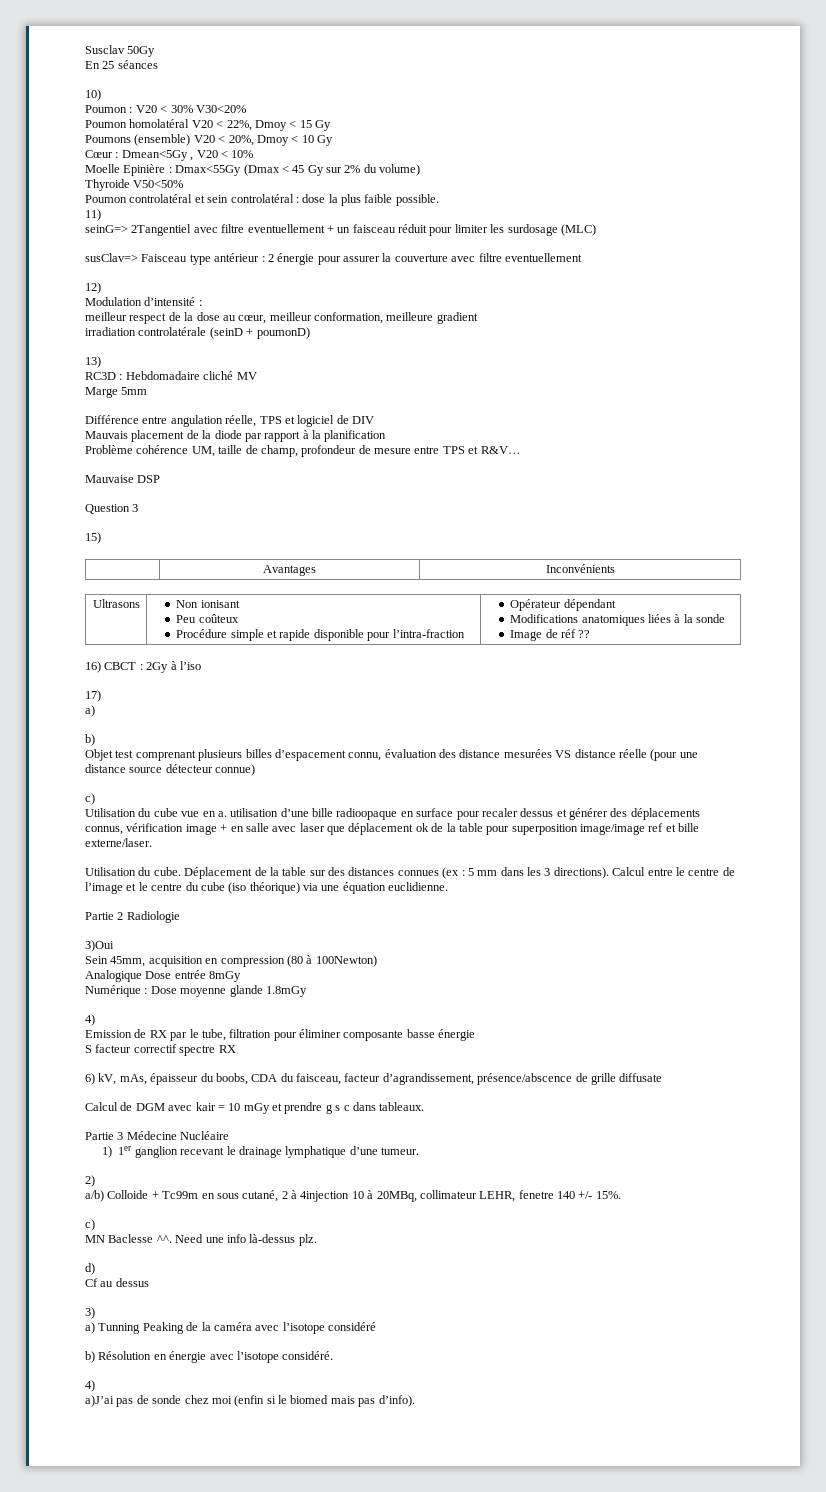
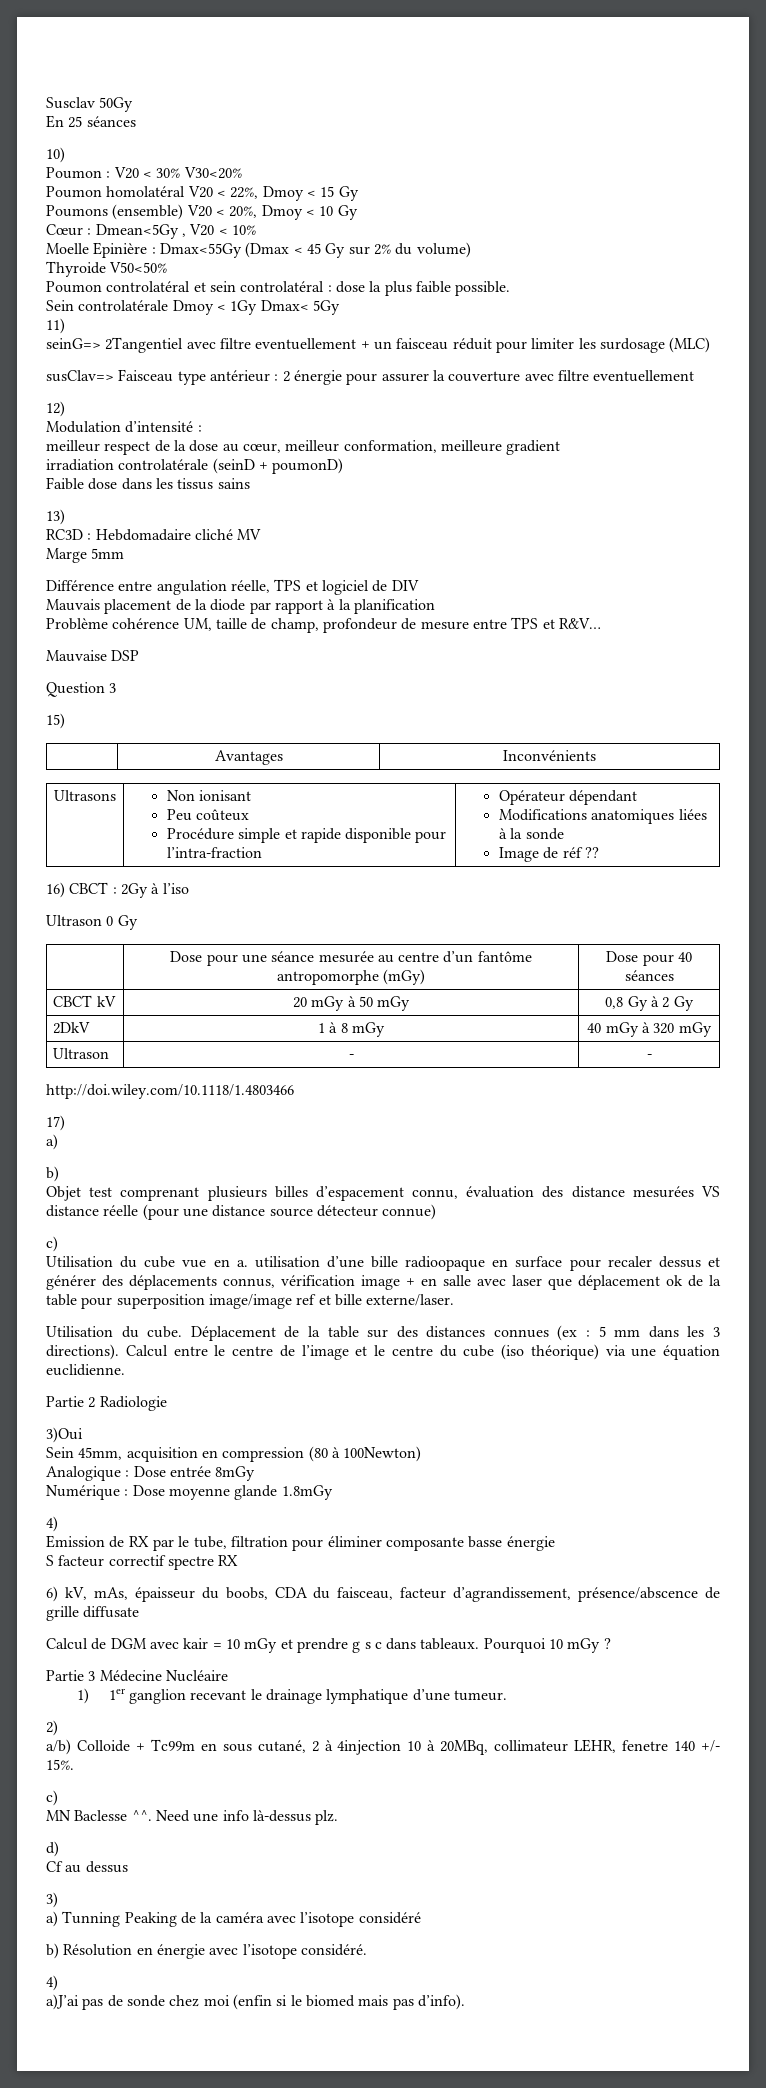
(439, 200) none -> [46,300,340,315] // Sein controlatérale Dmoy < 1Gy Dmax< 5Gy
(310, 333) none -> [46,477,250,490] // Faible dose dans les tissus sains
(201, 665) none -> [46,915,138,930] [170,951,532,966] [276,969,426,985] [606,951,692,966] [624,970,674,981] [53,995,116,1007] [292,996,411,1011] [605,996,694,1011] [53,1022,91,1034] [318,1022,385,1037] [587,1022,712,1037] [53,1048,110,1059] [348,1054,354,1059] [646,1054,652,1059] [46,1084,294,1099] // Ultrason 0 Gy // | Dose pour une séance mesurée au centre d’un fantôme antropomorphe (mGy) | Dose pour 40 séances // CBCT kV | 20 mGy à 50 mGy | 0,8 Gy à 2 Gy // 2DkV | 1 à 8 mGy | 40 mGy à 320 mGy // Ultrason | - | - // http://doi.wiley.com/10.1118/1.4803466
(142, 976) none -> [125,1470,130,1477] :
(425, 1106) none -> [483,1638,611,1653] Pourquoi 10 mGy ?

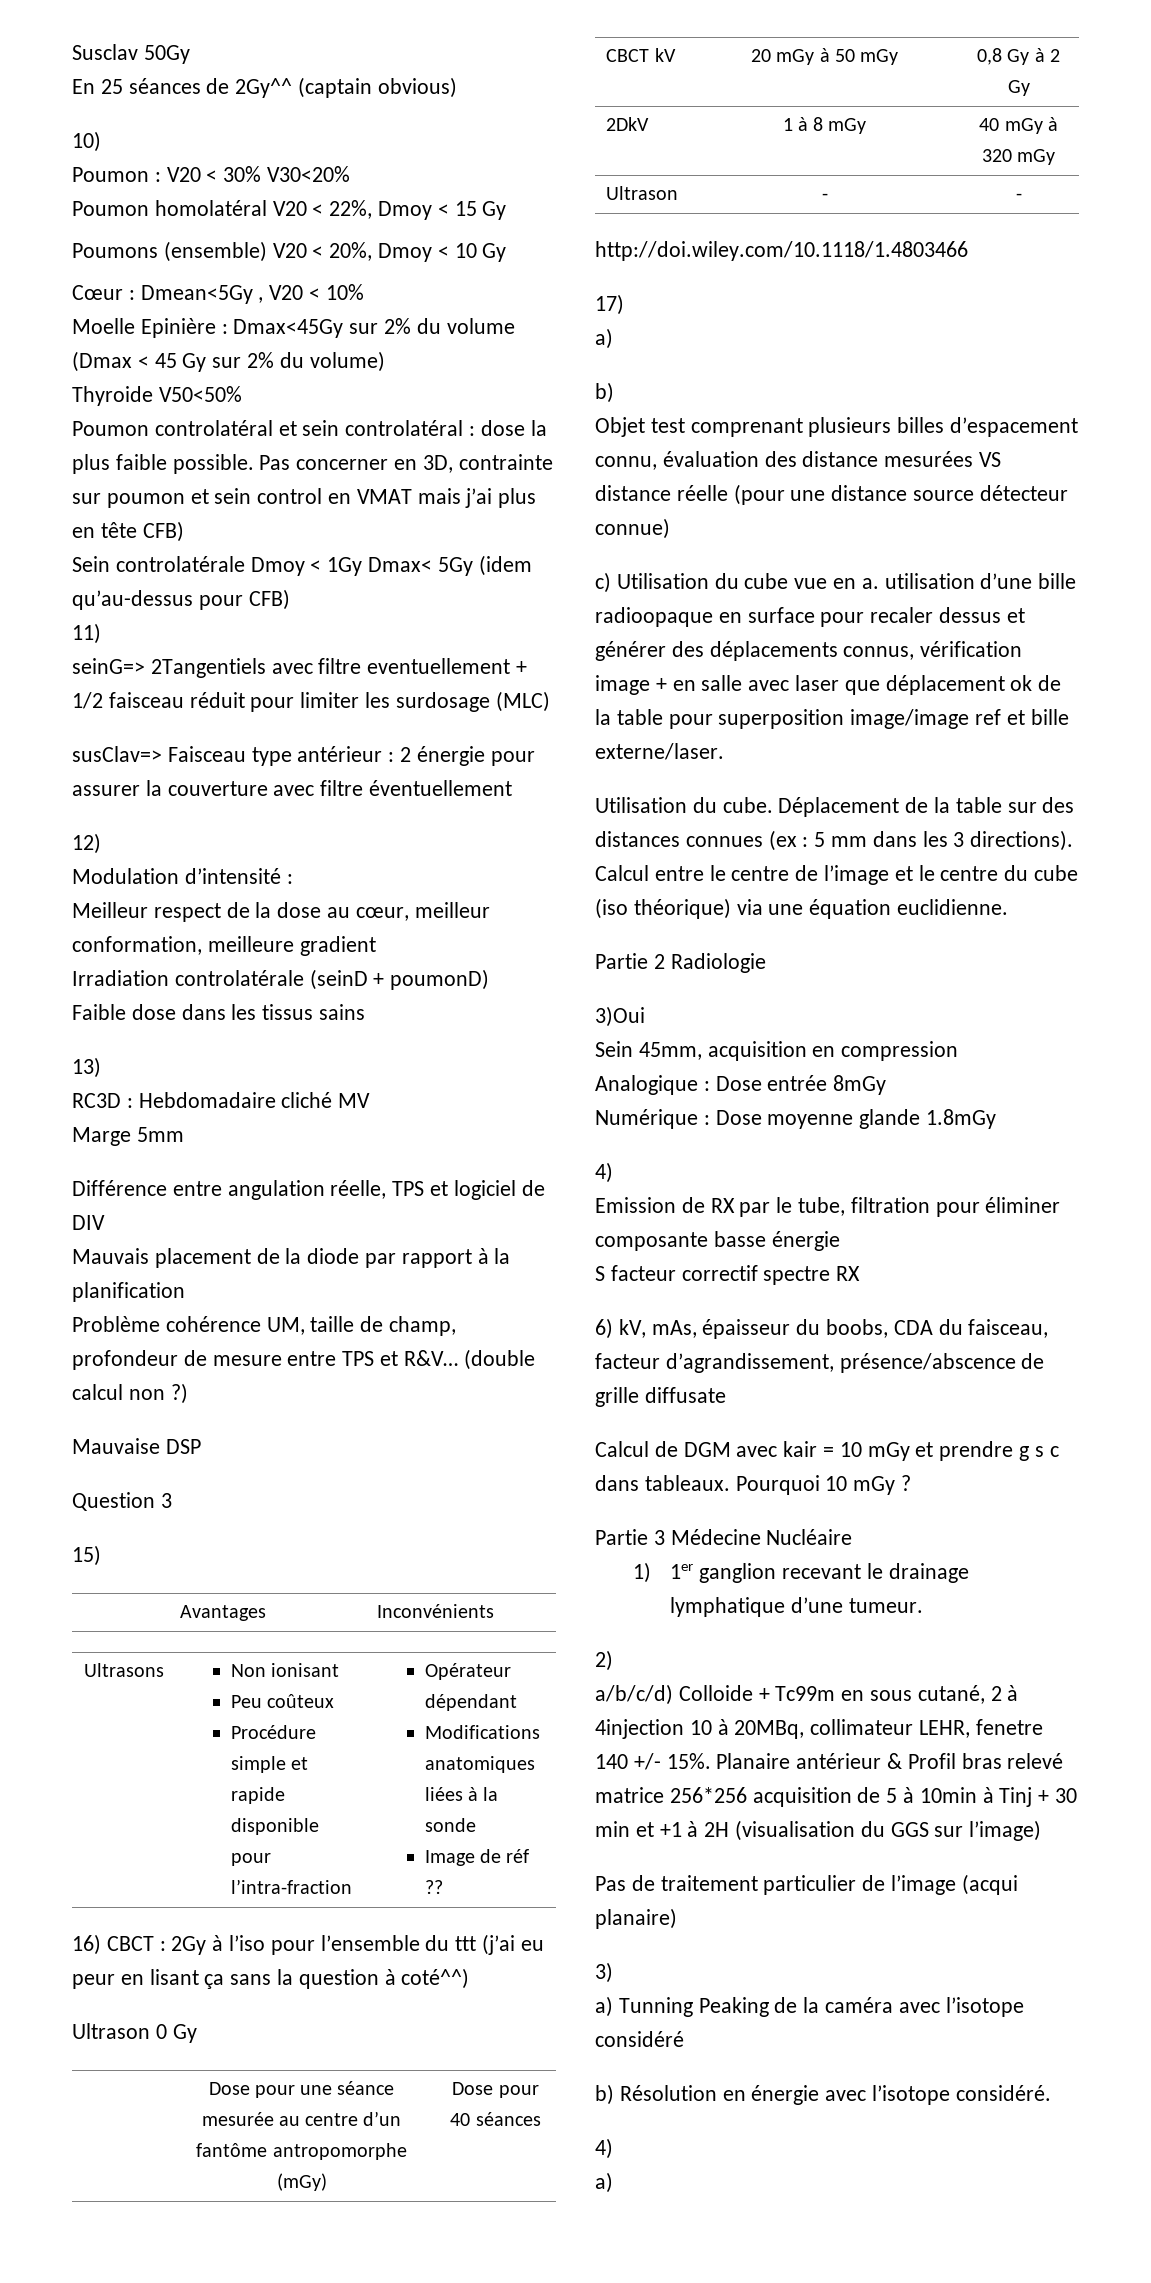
(136, 121) none -> [206,77,457,98] de 2Gy^^ (captain obvious)
[159,243,242,258] Dmax<55Gy -> [233,318,515,338] Dmax<45Gy sur 2% du volume
(511, 288) none -> [259,454,553,473] [72,488,537,508] [72,521,184,542] Pas concerner en 3D, contrainte sur poumon et sein control en VMAT mais j’ai plus en tête CFB)
(340, 307) none -> [478,555,532,576] [72,589,290,610] (idem qu’au-dessus pour CFB)
[105,337,184,353] 2Tangentiel -> [150,658,266,678] 2Tangentiels
[373,341,392,350] un -> [72,692,103,709] 1/2
[593,370,695,382] eventuellement -> [369,780,513,796] éventuellement
[46,440,100,452] meilleur -> [72,902,148,918] Meilleur
[46,459,114,471] irradiation -> [72,970,169,986] Irradiation
(601, 623) none -> [463,1349,535,1370] [72,1383,188,1404] (double calcul non ?)
(189, 888) none -> [270,1934,544,1955] [72,1968,470,1989] pour l’ensemble du ttt (j’ai eu peur en lisant ça sans la question à coté^^)
(58, 1244) // -> (611, 582) none
[308,1446,422,1462] (80 à 100Newton) -> (959, 1051) none
[46,1739,71,1755] a/b) -> [595,1684,673,1705] a/b/c/d)
[46,1790,58,1806] [46,1810,339,1825] [46,1841,59,1857] [46,1861,128,1873] // c) // MN Baclesse ^^. Need une info là-dessus plz. // d) // Cf au dessus -> [716,1753,1064,1769] [595,1787,1078,1807] [595,1820,1042,1841] [595,1874,1018,1895] [595,1908,677,1929] Planaire antérieur & Profil bras relevé matrice 256*256 acquisition de 5 à 10min à Tinj + 30 min et +1 à 2H (visualisation du GGS sur l’image) // Pas de traitement particulier de l’image (acqui planaire)
[46,1994,465,2010] a)J’ai pas de sonde chez moi (enfin si le biomed mais pas d’info). -> [595,2172,613,2193] a)

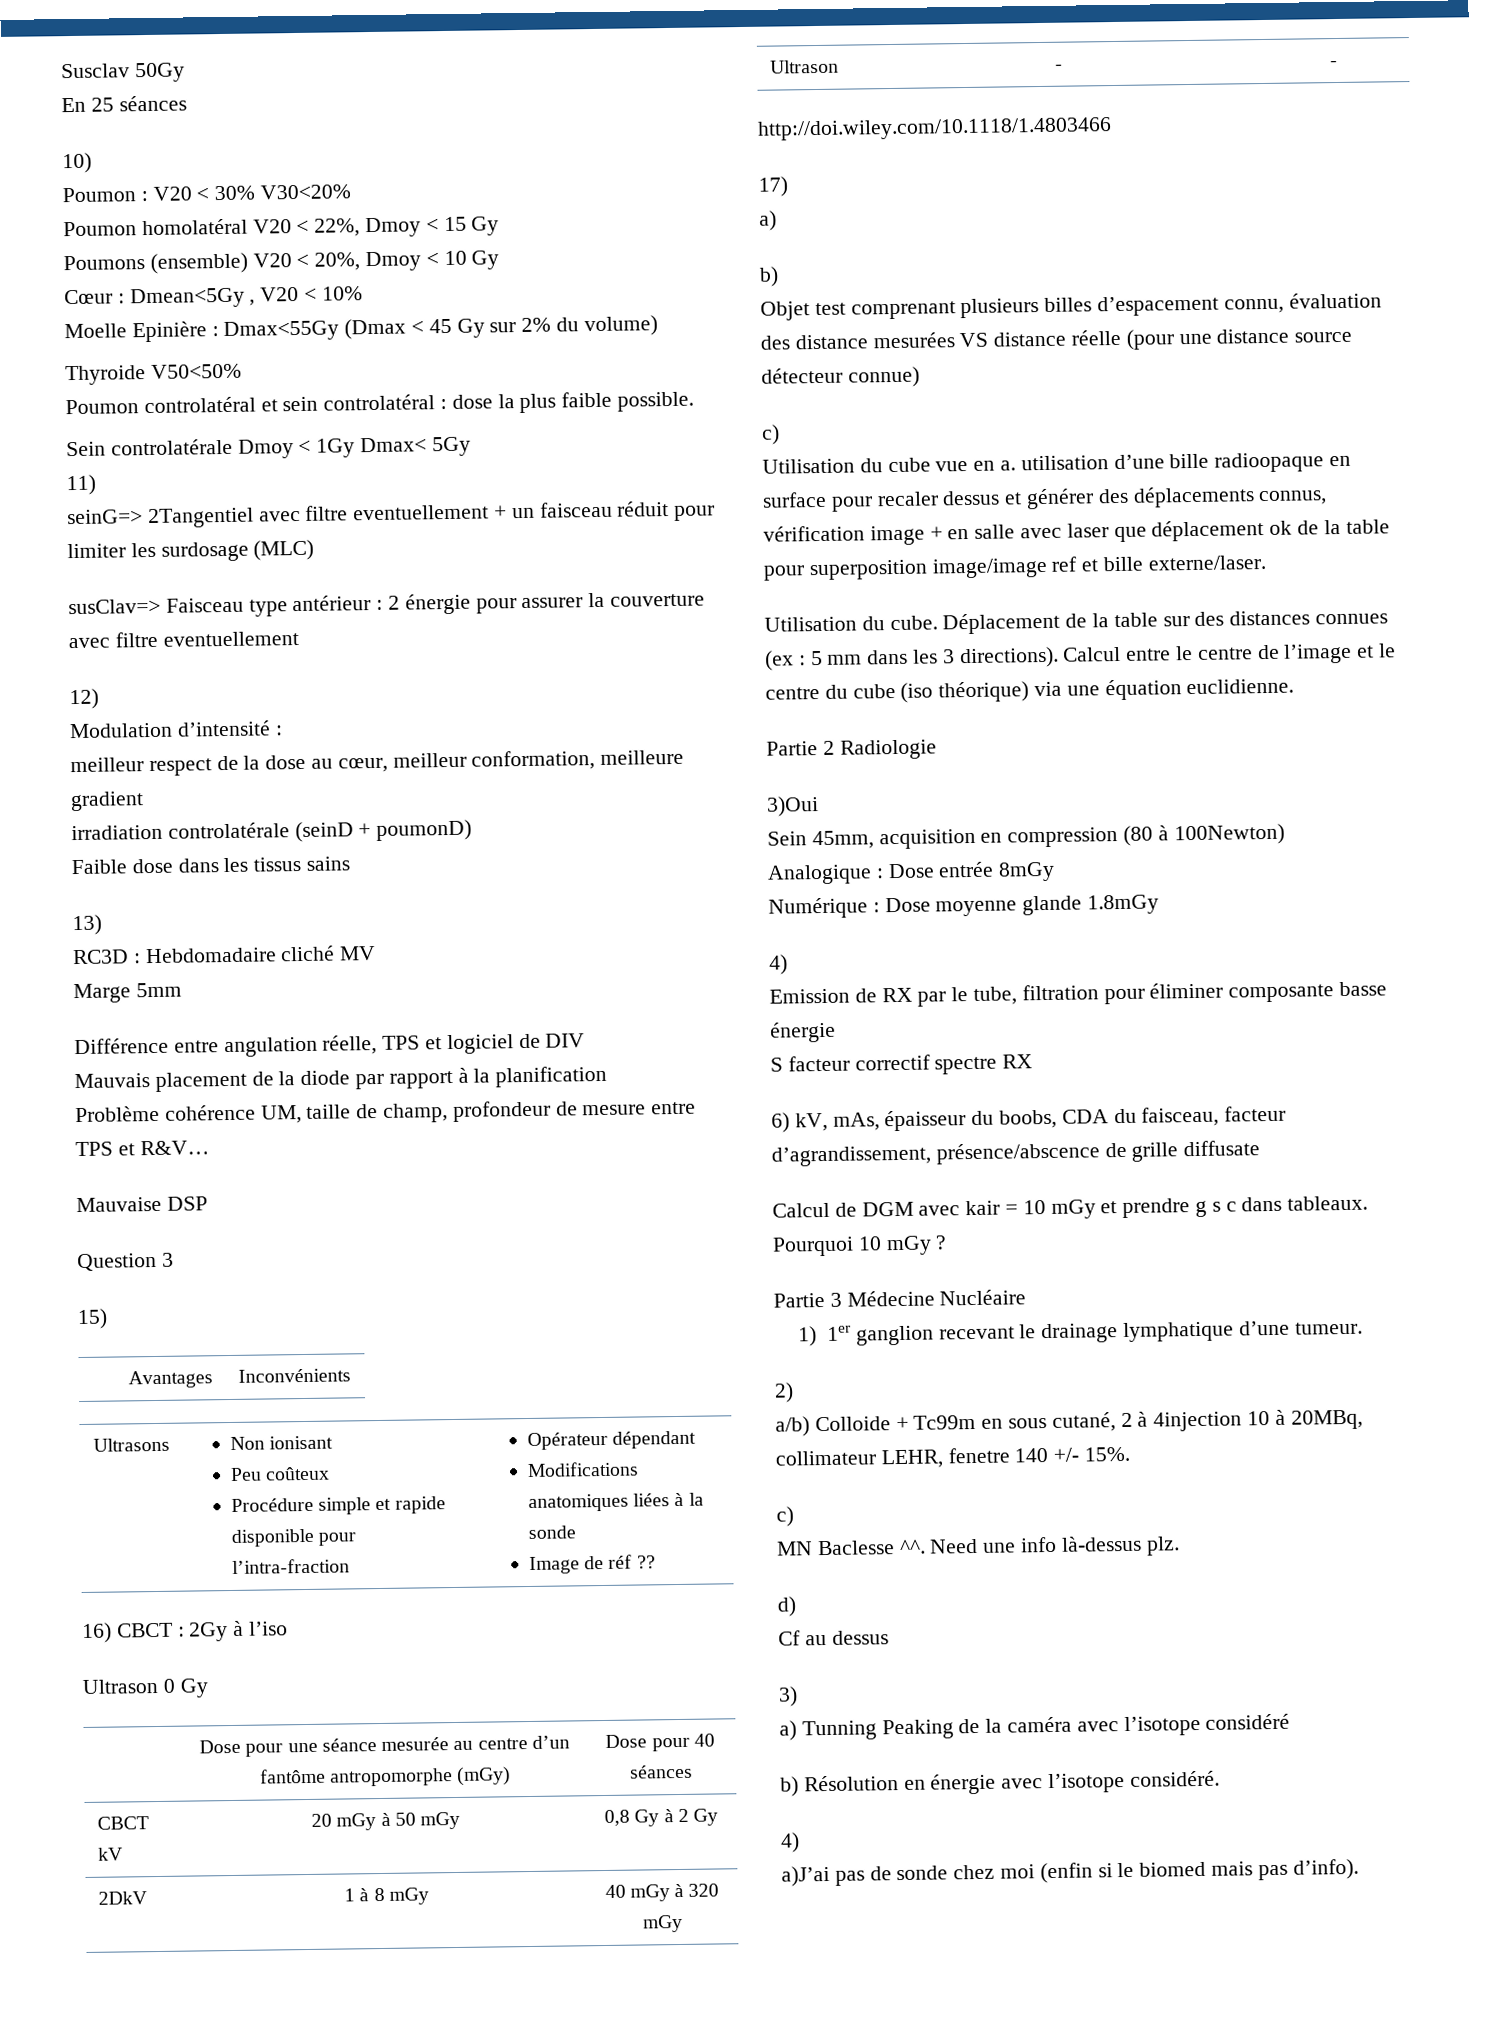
[206,77,457,98] de 2Gy^^ (captain obvious) -> (187, 103) none
[233,318,515,338] Dmax<45Gy sur 2% du volume -> [223,320,340,341] Dmax<55Gy
[259,454,553,473] [72,488,537,508] [72,521,184,542] Pas concerner en 3D, contrainte sur poumon et sein control en VMAT mais j’ai plus en tête CFB) -> (695, 401) none
[478,555,532,576] [72,589,290,610] (idem qu’au-dessus pour CFB) -> (471, 446) none
[150,658,266,678] 2Tangentiels -> [147,507,254,529] 2Tangentiel
[72,692,103,709] 1/2 -> [511,507,535,519] un
[369,780,513,796] éventuellement -> [162,631,299,647] eventuellement
[72,902,148,918] Meilleur -> [70,757,144,773] meilleur
[72,970,169,986] Irradiation -> [71,824,163,841] irradiation
[463,1349,535,1370] [72,1383,188,1404] (double calcul non ?) -> (210, 1148) none
[270,1934,544,1955] [72,1968,470,1989] pour l’ensemble du ttt (j’ai eu peur en lisant ça sans la question à coté^^) -> (289, 1628) none
(611, 582) none -> (780, 434) //
(959, 1051) none -> [1123,823,1285,846] (80 à 100Newton)
[595,1684,673,1705] a/b/c/d) -> [775,1416,810,1437] a/b)
[716,1753,1064,1769] [595,1787,1078,1807] [595,1820,1042,1841] [595,1874,1018,1895] [595,1908,677,1929] Planaire antérieur & Profil bras relevé matrice 256*256 acquisition de 5 à 10min à Tinj + 30 min et +1 à 2H (visualisation du GGS sur l’image) // Pas de traitement particulier de l’image (acqui planaire) -> [776,1506,794,1527] [776,1535,1180,1556] [777,1596,797,1617] [778,1630,889,1646] // c) // MN Baclesse ^^. Need une info là-dessus plz. // d) // Cf au dessus
[595,2172,613,2193] a) -> [781,1858,1359,1887] a)J’ai pas de sonde chez moi (enfin si le biomed mais pas d’info).

